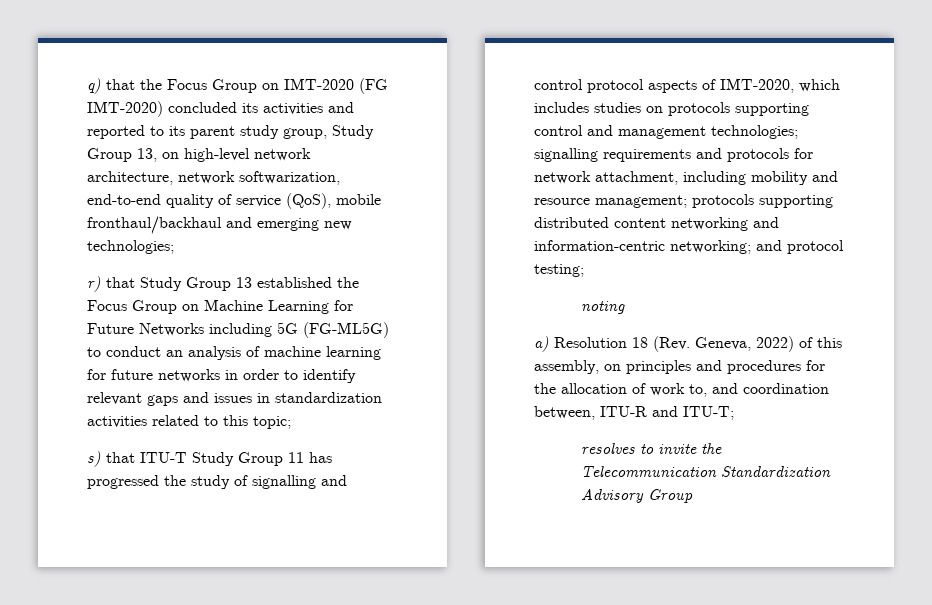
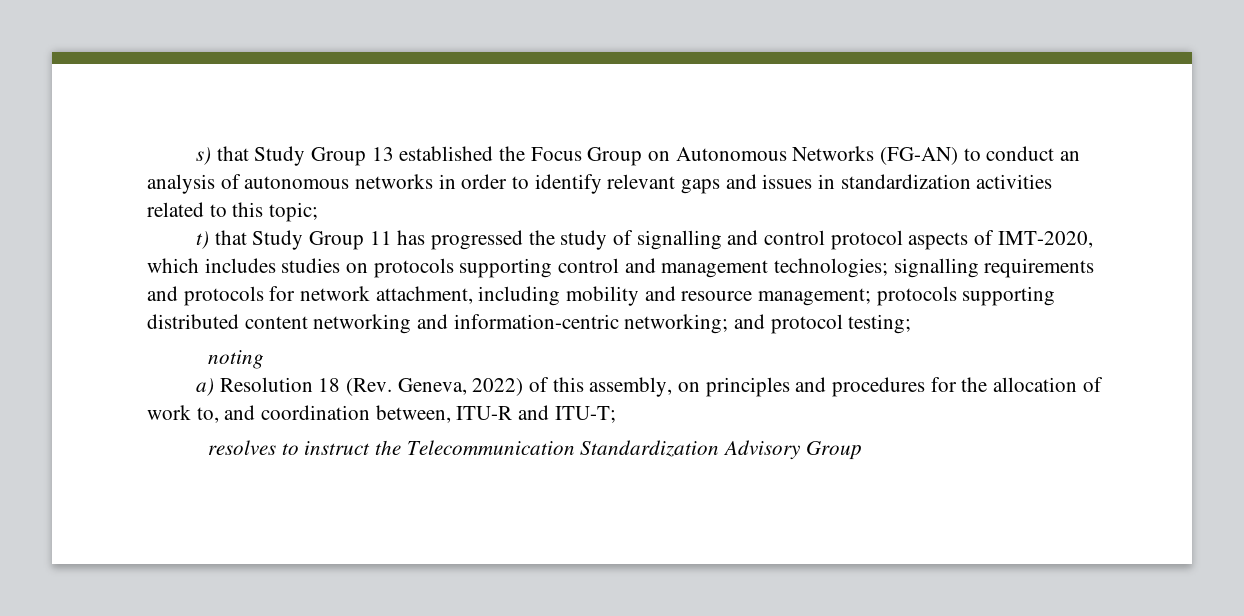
[87,78,388,94] [87,101,354,117] [87,125,374,139] [87,148,311,162] [87,171,340,185] [87,193,381,209] [87,216,352,234] [87,240,174,254] [87,276,101,292] q) that the Focus Group on IMT-2020 (FG IMT-2020) concluded its activities and reported to its parent study group, Study Group 13, on high-level network architecture, network softwarization, end-to-end quality of service (QoS), mobile fronthaul/backhaul and emerging new technologies; // r) -> [195,147,211,165] s)
[204,299,353,314] [87,322,389,338] Machine Learning for Future Networks including 5G (FG-ML5G) -> [675,146,958,165] Autonomous Networks (FG-AN)
[264,346,381,360] [87,369,153,380] machine learning for future -> [244,176,350,189] autonomous
[87,451,187,467] s) that ITU-T -> [195,230,247,249] t) that
[657,444,697,454] invite -> [304,441,371,455] instruct

